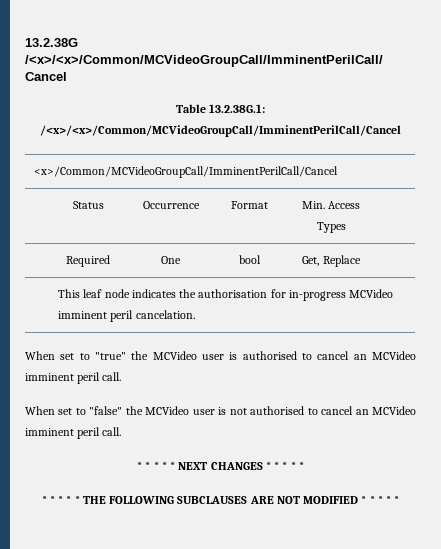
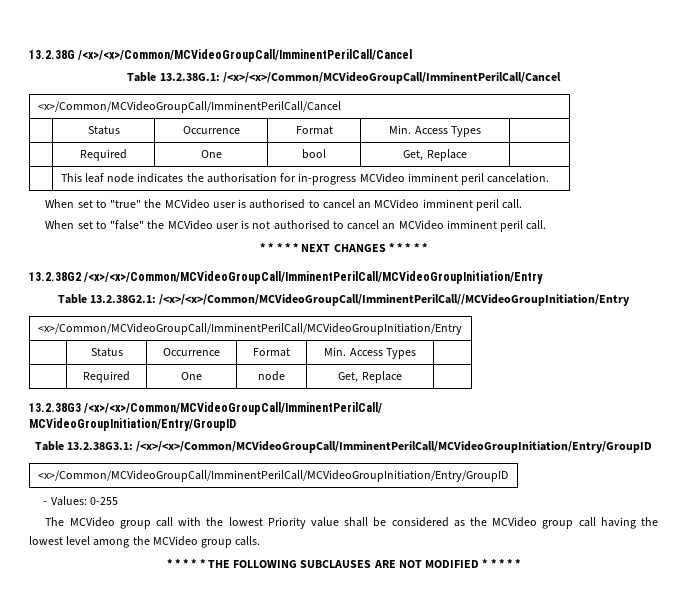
(304, 466) none -> [29,271,544,284] [57,294,631,306] [37,323,462,335] [90,348,123,357] [163,348,220,356] [253,348,290,357] [324,347,416,359] [83,371,130,383] [181,372,202,380] [258,371,285,381] [338,371,402,383] [29,402,383,415] [29,418,236,431] [34,441,653,453] [37,470,508,482] [43,496,118,506] [45,517,659,529] [29,536,261,548] // 13.2.38G2 /<x>/<x>/Common/MCVideoGroupCall/ImminentPerilCall/MCVideoGroupInitiation/Entry // Table 13.2.38G2.1: /<x>/<x>/Common/MCVideoGroupCall/ImminentPerilCall//MCVideoGroupInitiation/Entry // <x>/Common/MCVideoGroupCall/ImminentPerilCall/MCVideoGroupInitiation/Entry // | Status | Occurrence | Format | Min. Access Types | // | Required | One | node | Get, Replace | // 13.2.38G3 /<x>/<x>/Common/MCVideoGroupCall/ImminentPerilCall/ // MCVideoGroupInitiation/Entry/GroupID // Table 13.2.38G3.1: /<x>/<x>/Common/MCVideoGroupCall/ImminentPerilCall/MCVideoGroupInitiation/Entry/GroupID // <x>/Common/MCVideoGroupCall/ImminentPerilCall/MCVideoGroupInitiation/Entry/GroupID // - Values: 0-255 // The MCVideo group call with the lowest Priority value shall be considered as the MCVideo group call having the lowest level among the MCVideo group calls.

